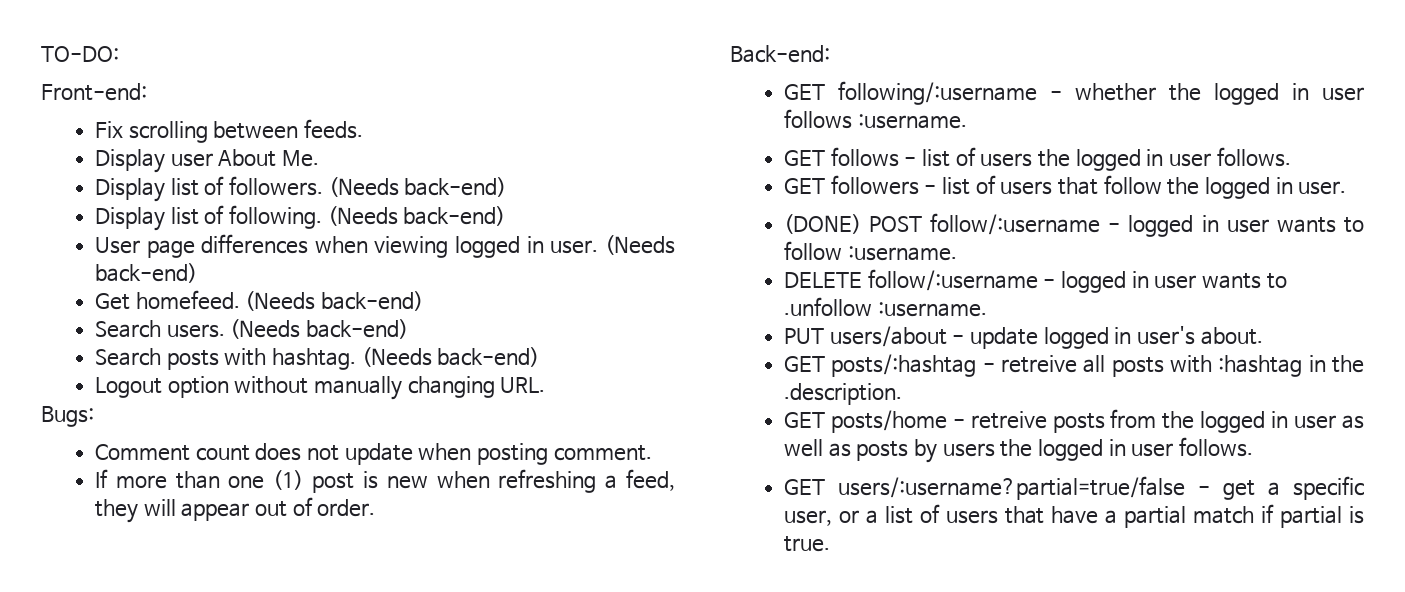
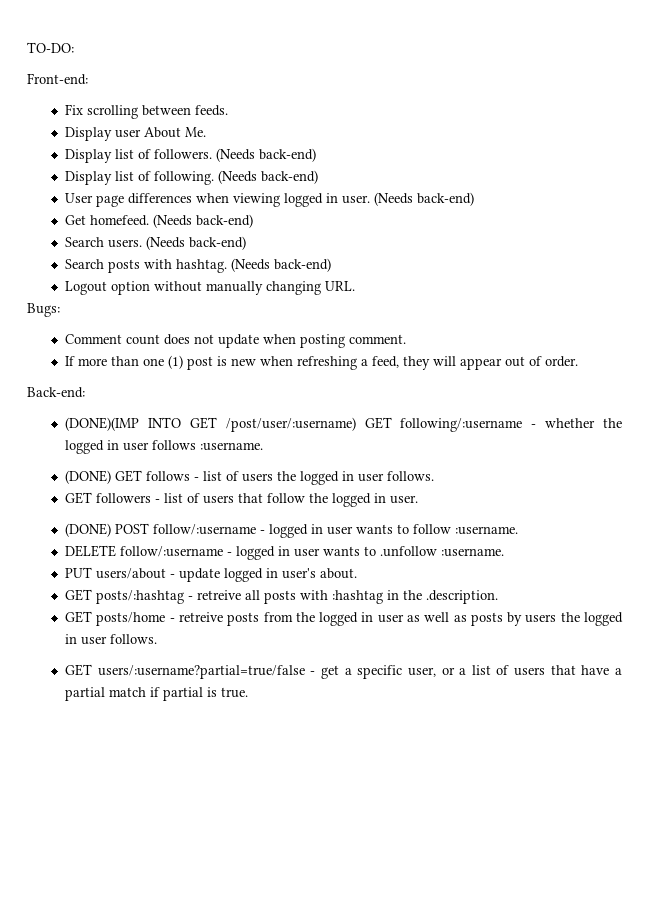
(830, 54) none -> [65,417,356,432] (DONE)(IMP INTO GET /post/user/:username)
(967, 121) none -> [65,470,112,484] (DONE)

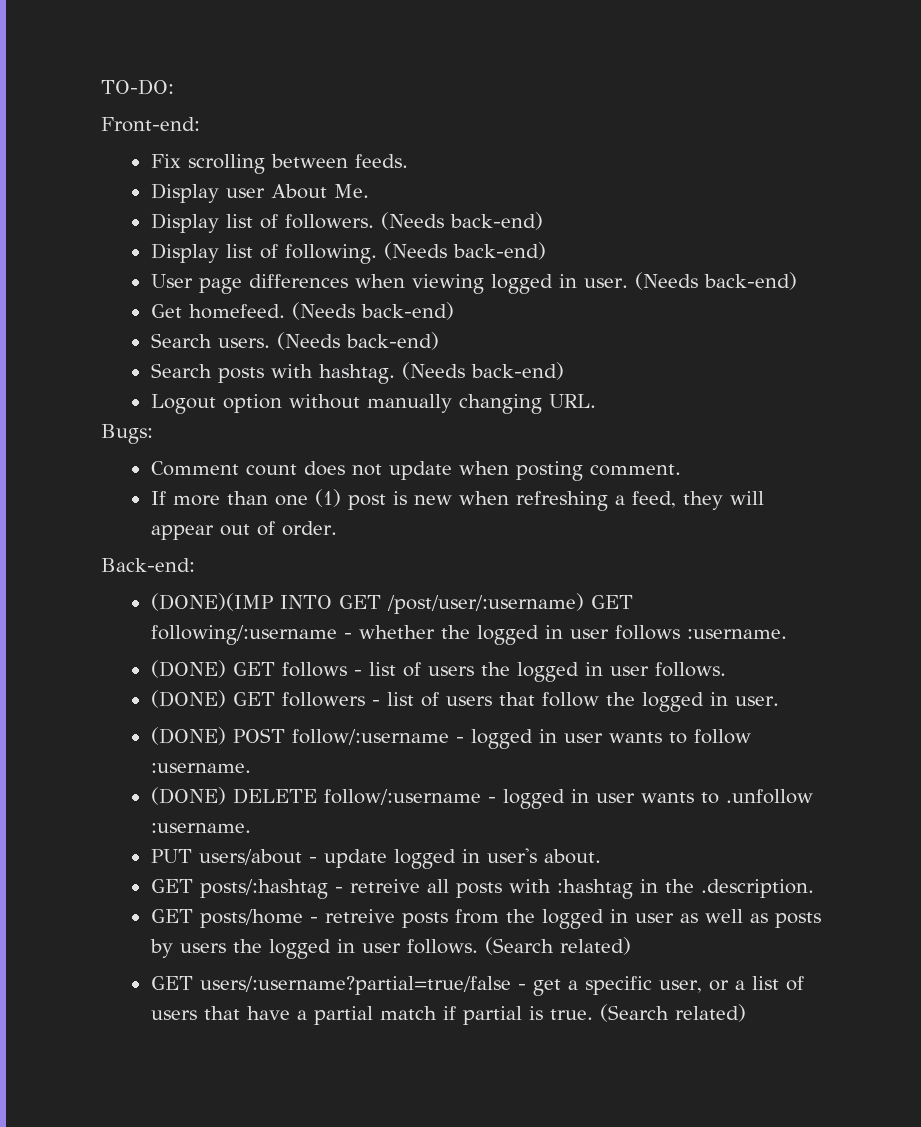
(435, 476) none -> [150,690,226,708] (DONE)
(519, 530) none -> [150,787,226,805] (DONE)
(158, 639) none -> [484,937,631,955] (Search related)
(249, 692) none -> [599,1004,746,1022] (Search related)

